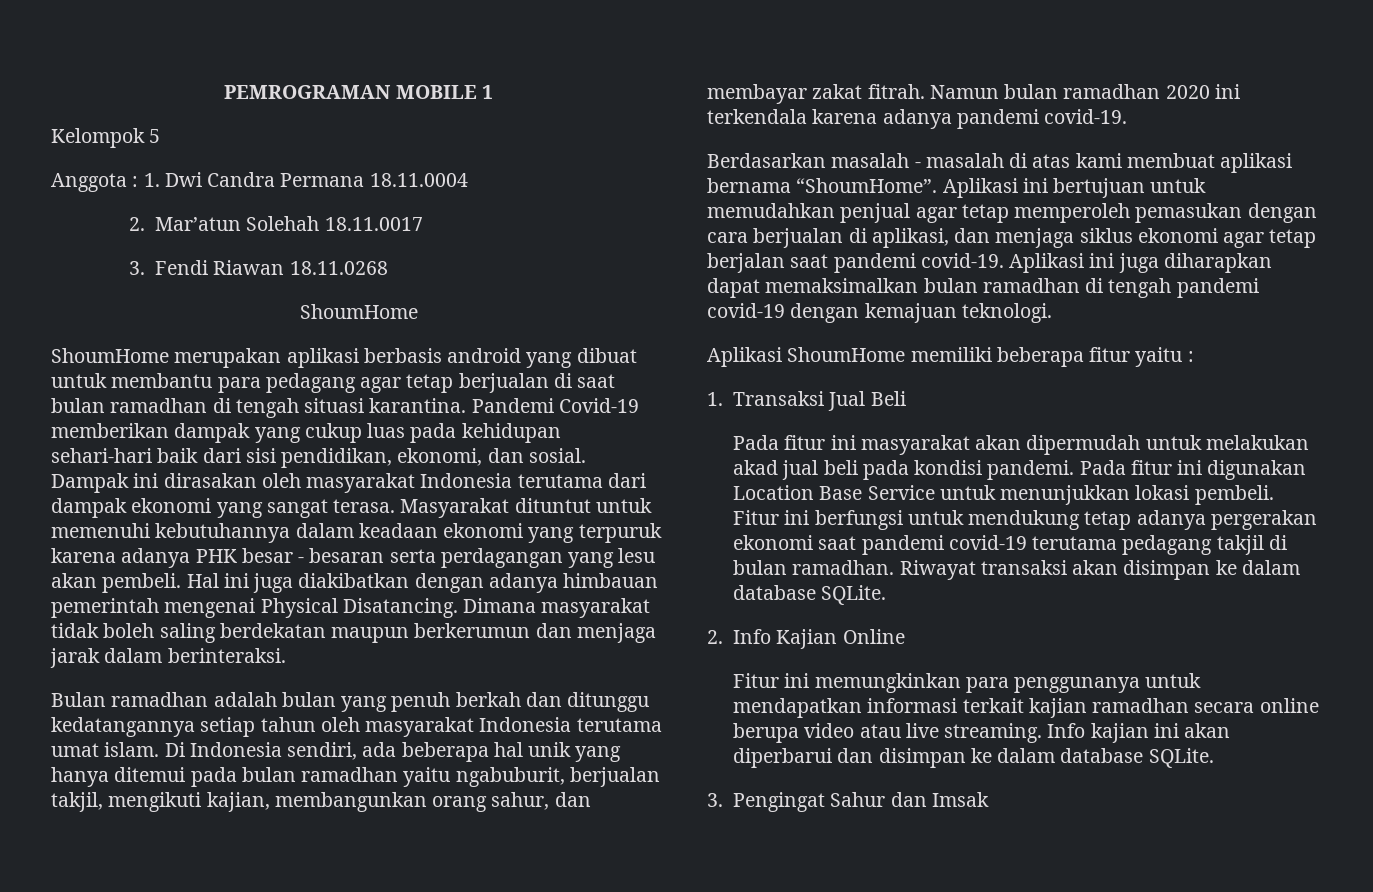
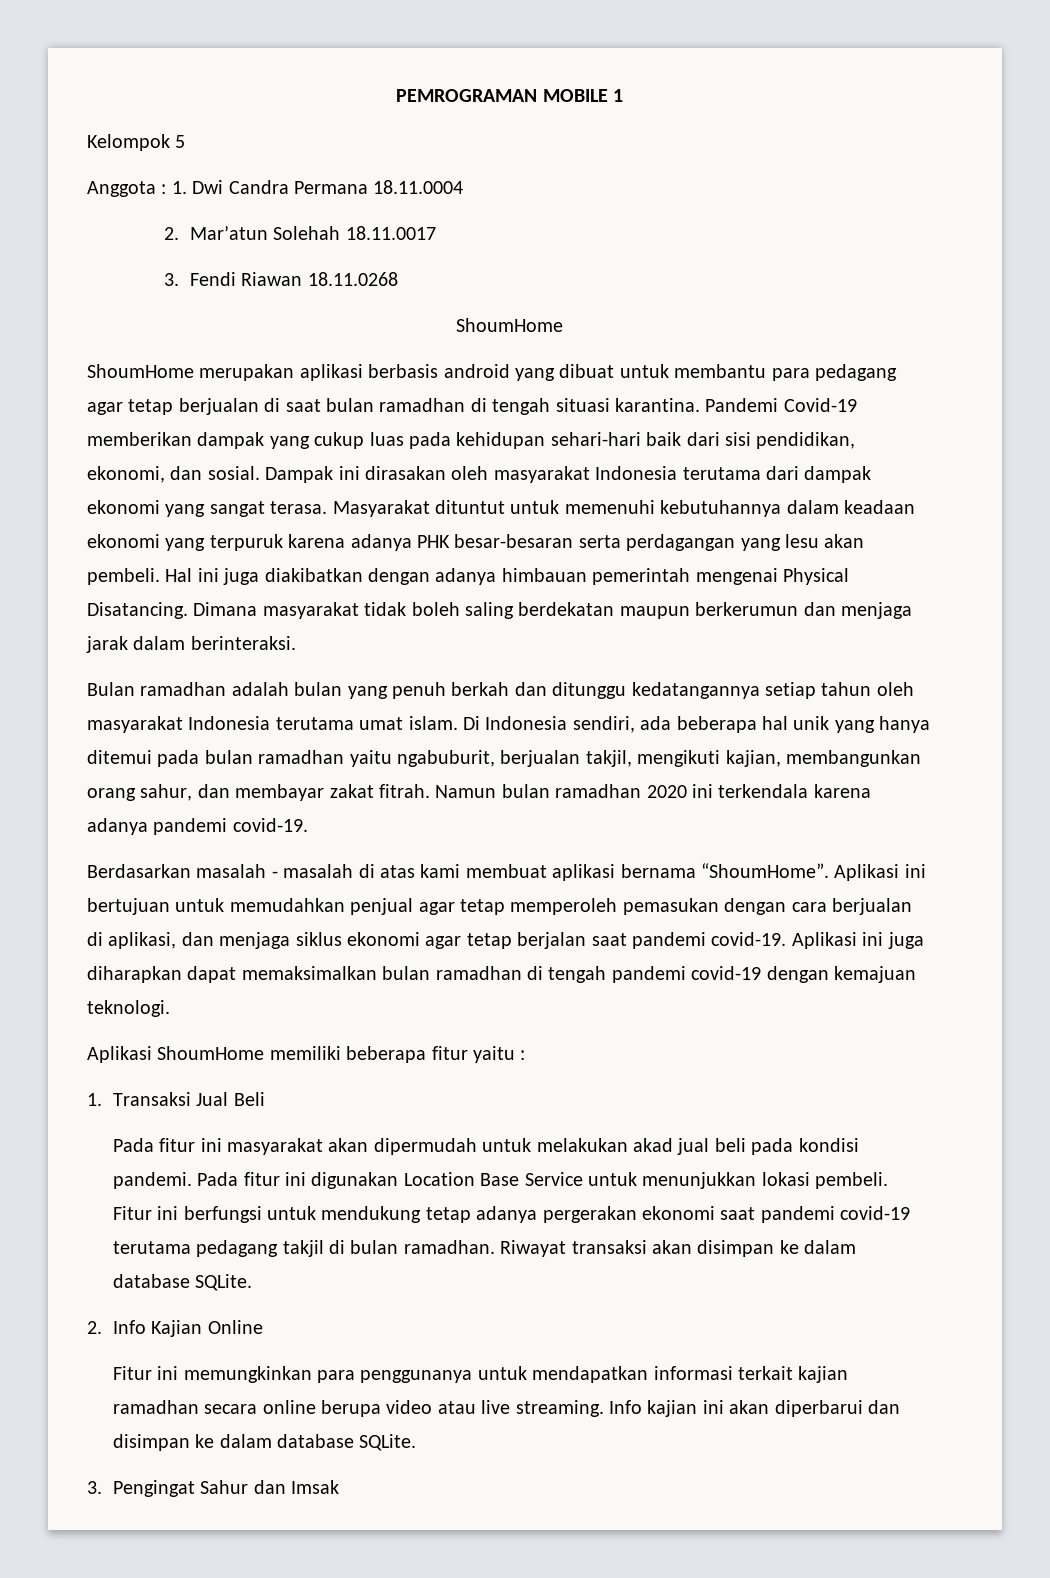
[241,548,385,563] besar - besaran -> [454,534,574,548] besar-besaran

